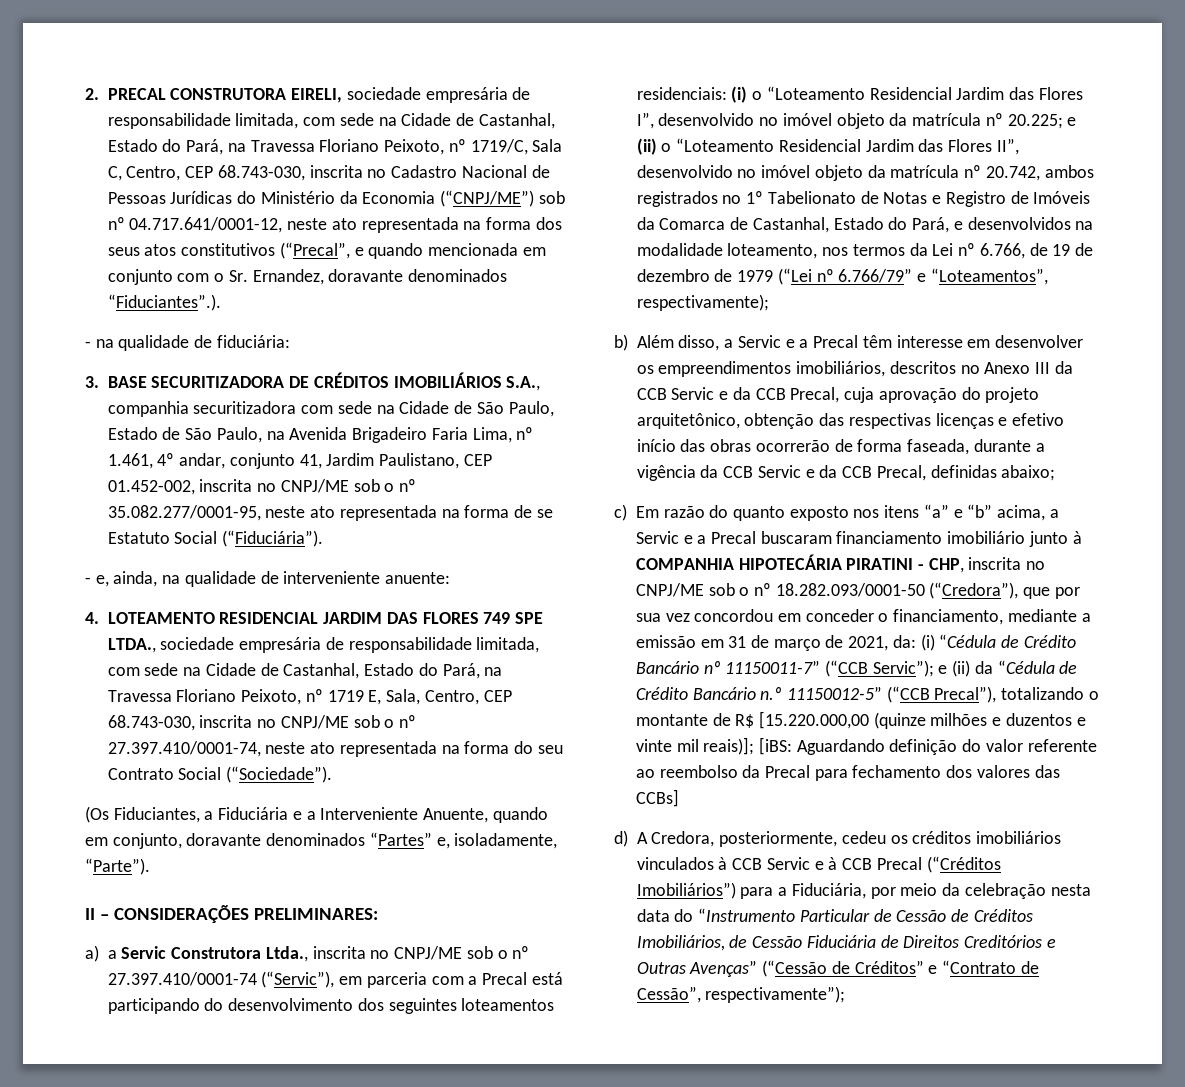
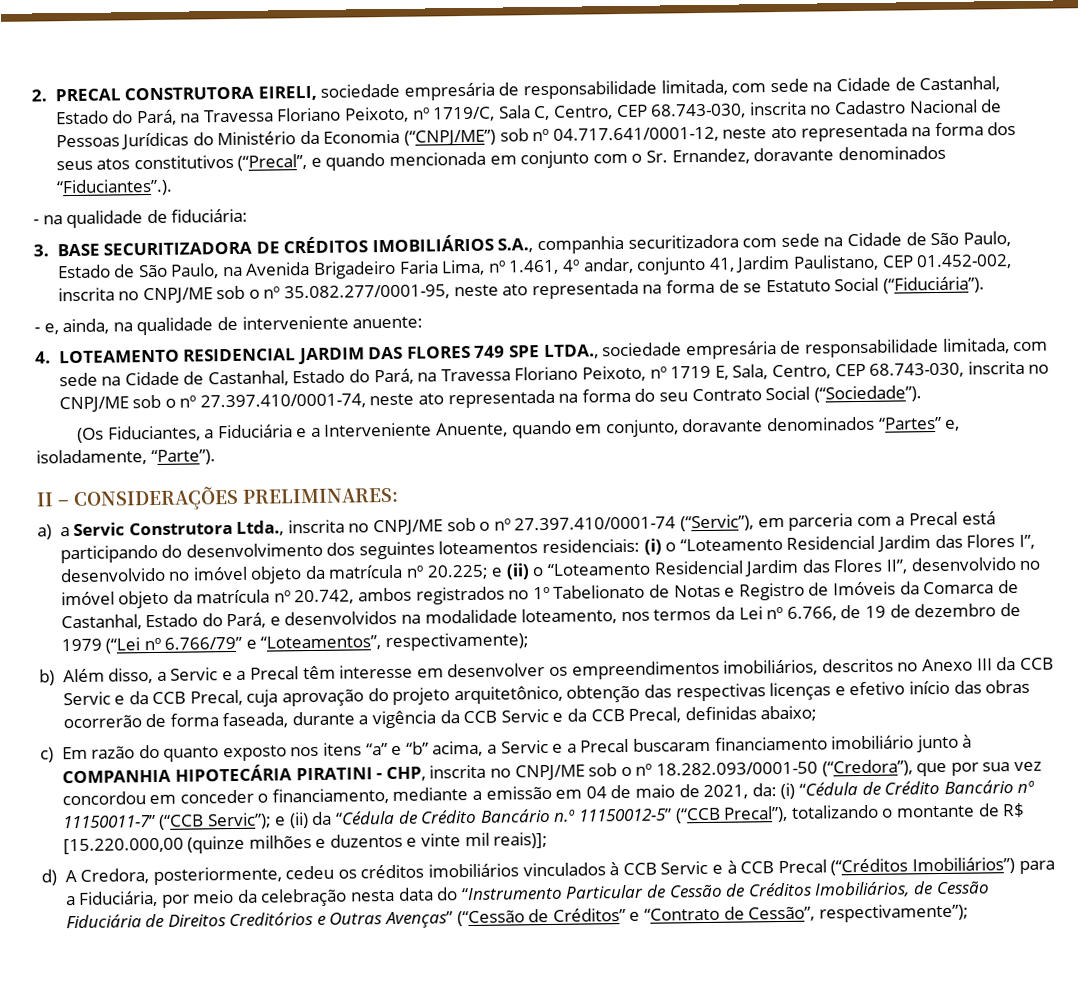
[728,635,821,651] 31 de março -> [585,784,675,799] 04 de maio
[758,737,1097,755] [635,765,1060,781] [635,789,679,807] [iBS: Aguardando definição do valor referente ao reembolso da Precal para fechamento dos valores das CCBs] -> (549, 840) none

